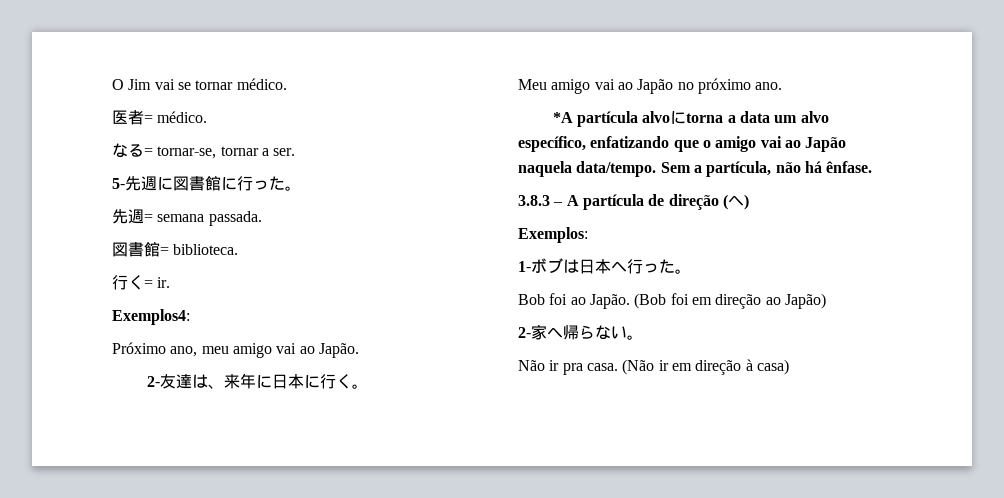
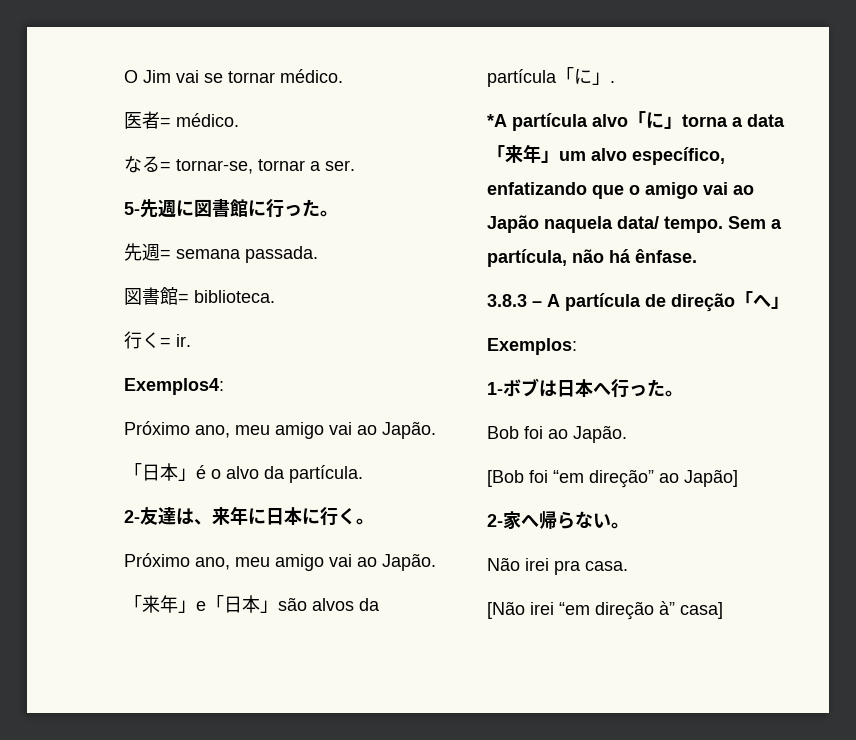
(359, 350) none -> [124,463,363,483] // 「日本」é o alvo da partícula.
[518,78,783,94] Meu amigo vai ao Japão no próximo ano. -> [124,553,436,571] [124,595,380,613] [487,67,615,87] Próximo ano, meu amigo vai ao Japão. // 「来年」e「日本」são alvos da partícula「に」.
[670,111,687,124] に -> [628,111,682,129] 「に」
(771, 117) none -> [487,144,559,163] 「来年」
[576,161,657,177] data/tempo. -> [617,216,723,233] data/ tempo.
[722,194,749,210] (へ) -> [735,291,789,309] 「へ」
[634,293,826,309] (Bob foi em direção ao Japão) -> [487,469,738,488] // [Bob foi “em direção” ao Japão]
[549,360,560,371] ir -> [525,558,549,571] irei
[622,359,789,375] (Não ir em direção à casa) -> [487,601,723,620] // [Não irei “em direção à” casa]

